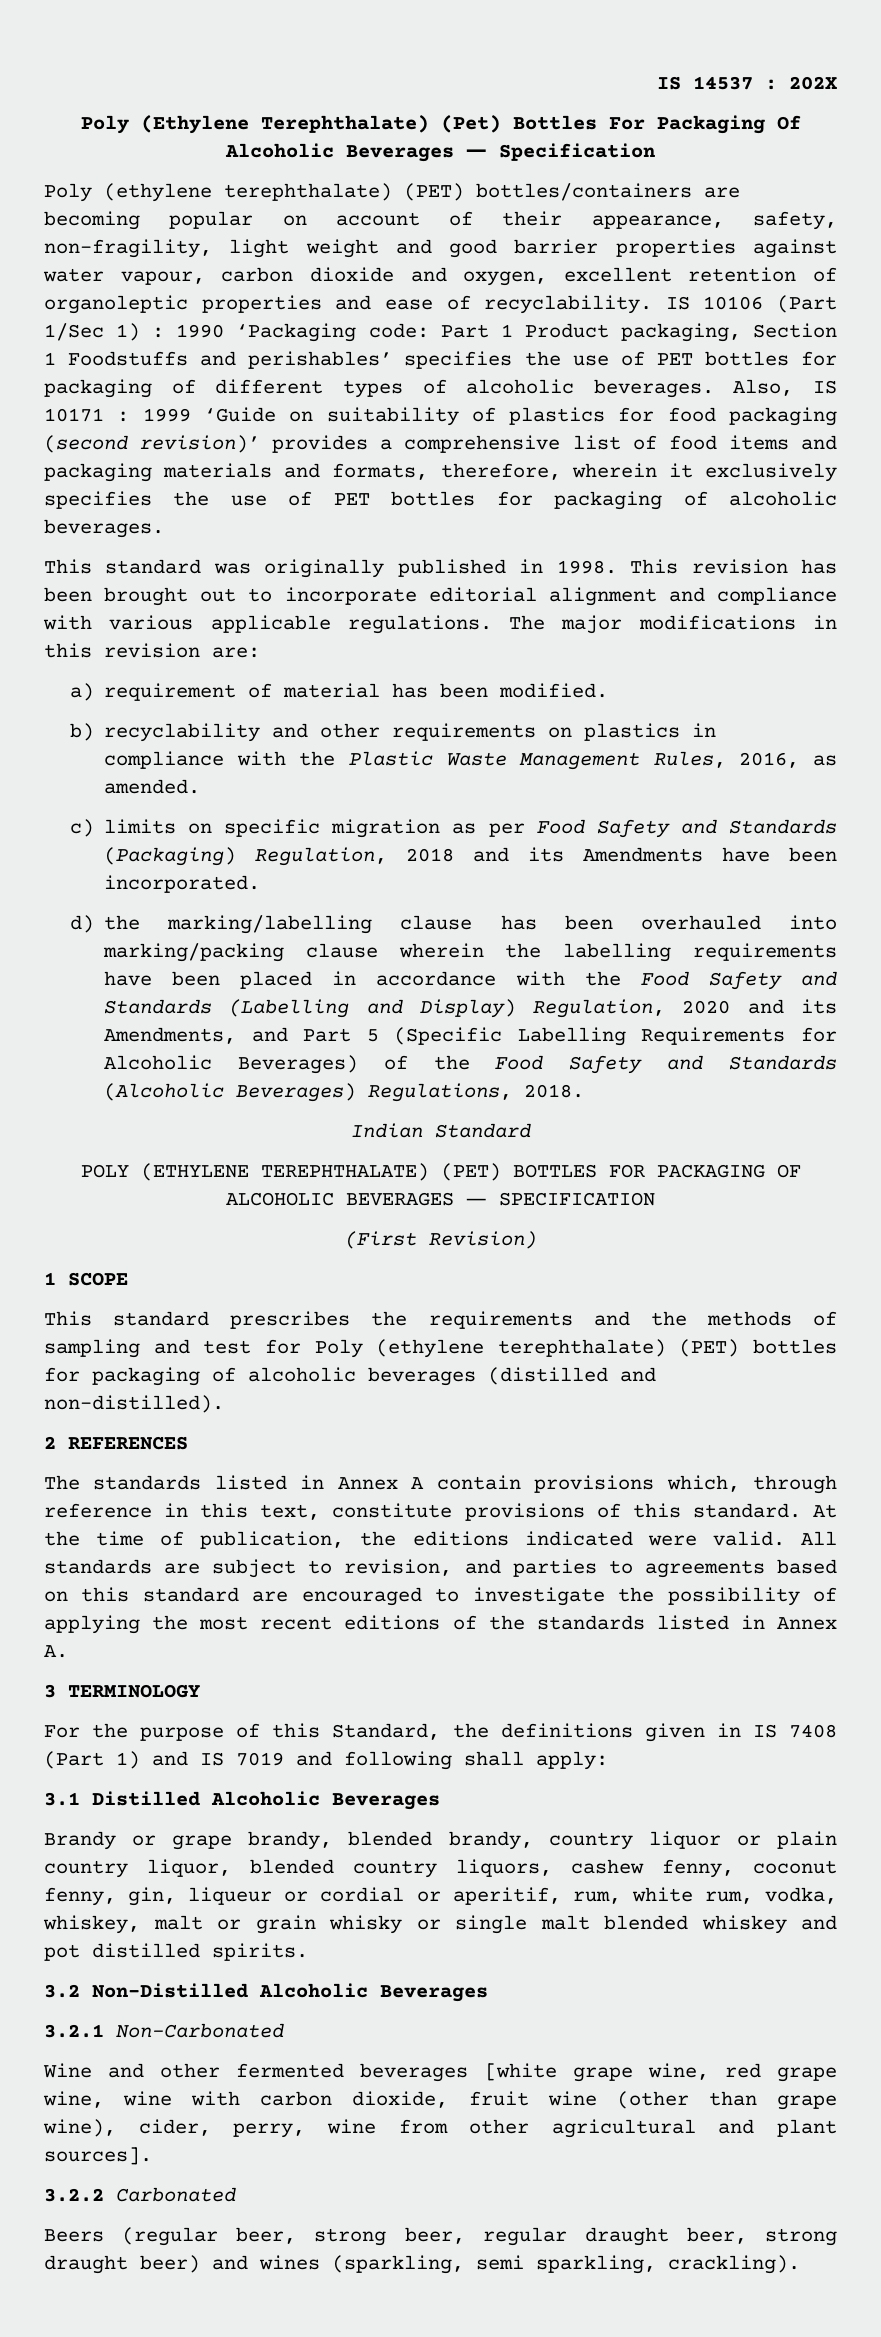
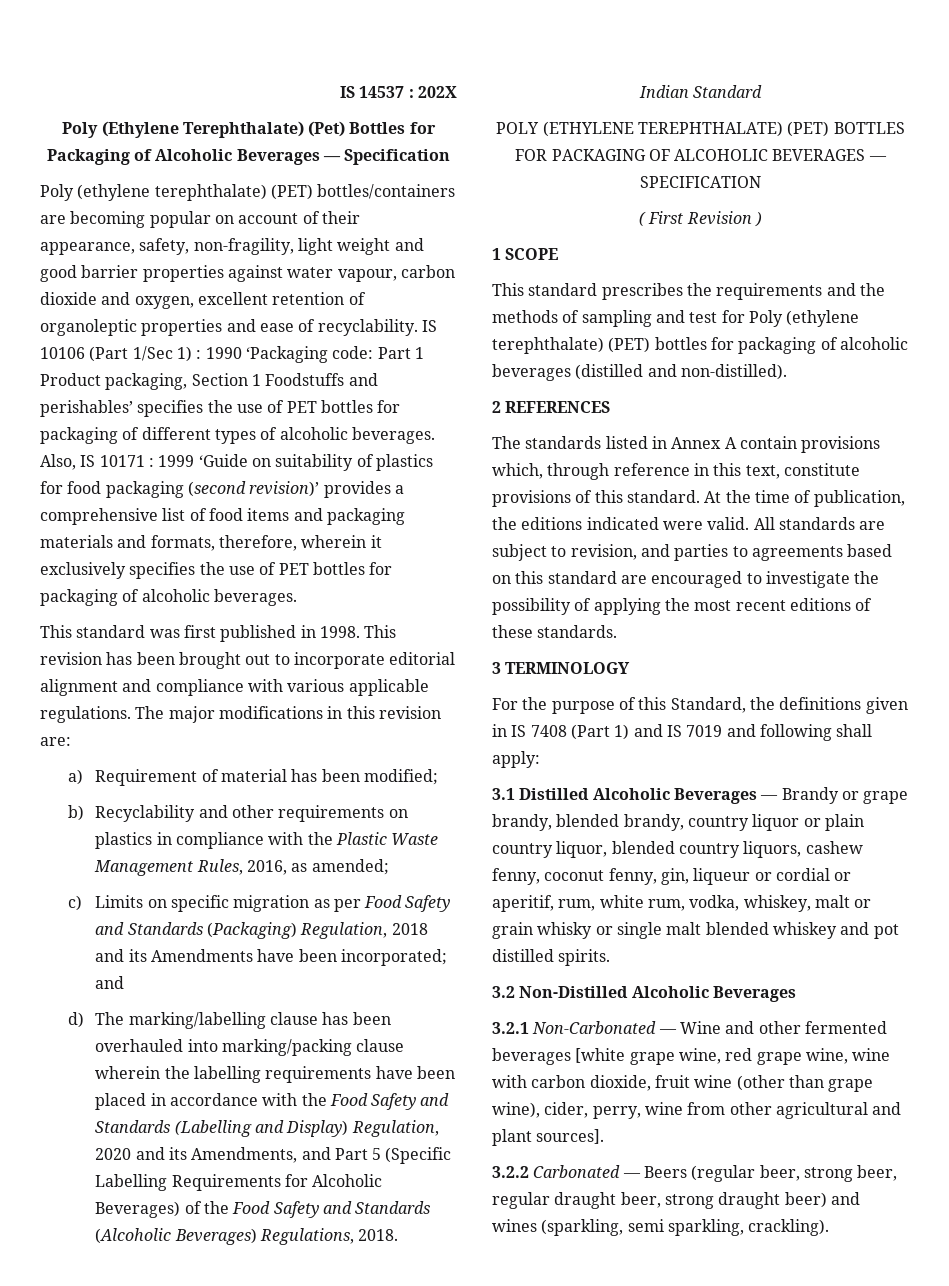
[608,115,801,134] For Packaging Of -> [409,122,436,134] [46,149,153,165] for Packaging of
[264,559,385,578] originally -> [183,625,216,638] first
[104,683,237,701] requirement -> [95,769,198,786] Requirement
[499,683,609,698] modified. -> [363,769,438,785] modified;
[104,723,261,742] recyclability -> [95,805,196,822] Recyclability
[104,779,201,794] amended. -> [311,859,389,875] amended;
[104,819,177,834] limits -> [95,895,144,908] Limits
[104,875,261,893] incorporated. -> [340,949,447,966] [95,976,125,989] incorporated; and
[104,915,141,930] the -> [95,1012,125,1025] The
[344,1231,537,1249] (First Revision) -> [639,211,762,227] ( First Revision )
[488,1615,838,1630] [44,1645,68,1658] the standards listed in Annex A. -> [492,625,618,638] these standards.
(440, 1801) // -> [760,795,779,800] —
(284, 2030) // -> [658,1029,677,1034] —
(236, 2194) // -> [622,1173,641,1178] —

